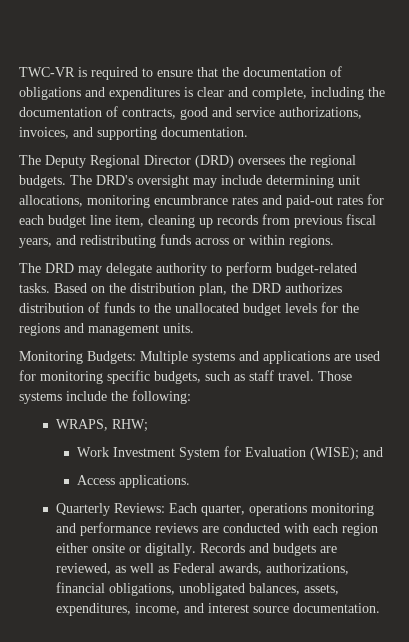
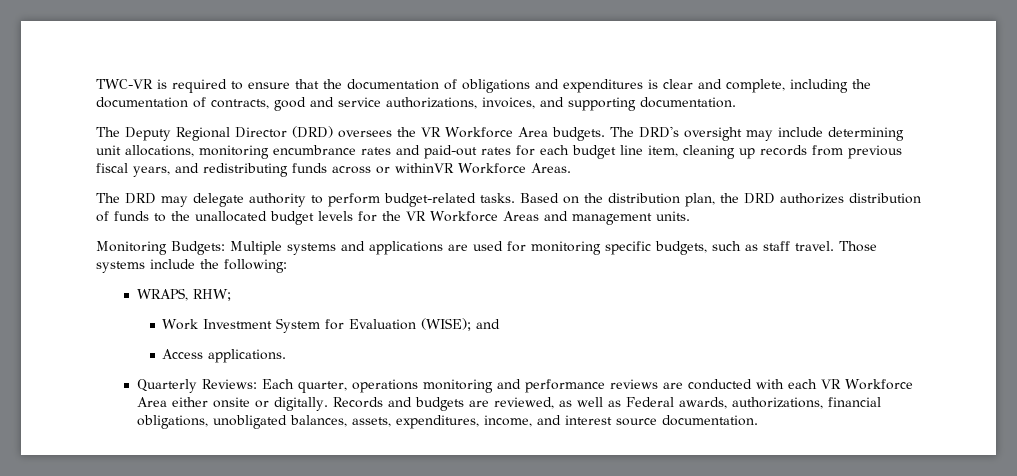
[310,155,356,168] regional -> [421,127,548,138] VR Workforce Area
[249,235,334,248] within regions. -> [395,163,571,174] withinVR Workforce Areas.
[19,323,60,336] regions -> [406,211,539,222] VR Workforce Areas
[341,523,378,536] region -> [820,379,913,390] [136,397,167,407] VR Workforce Area

